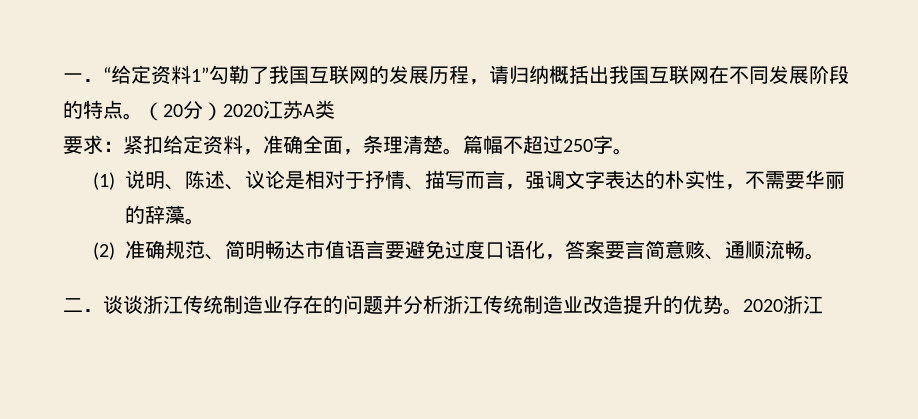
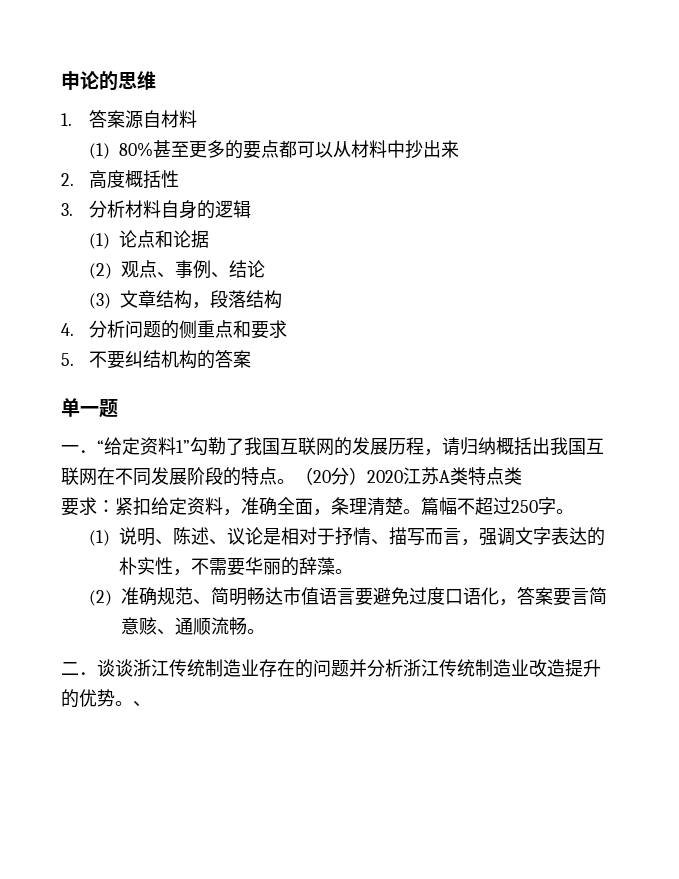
(63, 77) none -> [61,71,156,91] [61,110,197,129] [88,140,459,159] [61,170,179,189] [61,200,251,219] [88,230,209,249] [88,260,265,279] [88,290,282,309] [61,320,287,339] [61,350,251,369] [61,398,118,418] 申论的思维 // 1.答案源自材料 // (1) 80%甚至更多的要点都可以从材料中抄出来 // 2.高度概括性 // 3.分析材料自身的逻辑 // (1)论点和论据 // (2)观点、事例、结论 // (3)文章结构，段落结构 // 4.分析问题的侧重点和要求 // 5.不要纠结机构的答案 // 单一题 //
(335, 109) none -> [468,467,522,485] 特点类
[743,295,823,314] 2020浙江 -> [133,701,151,707] 、

